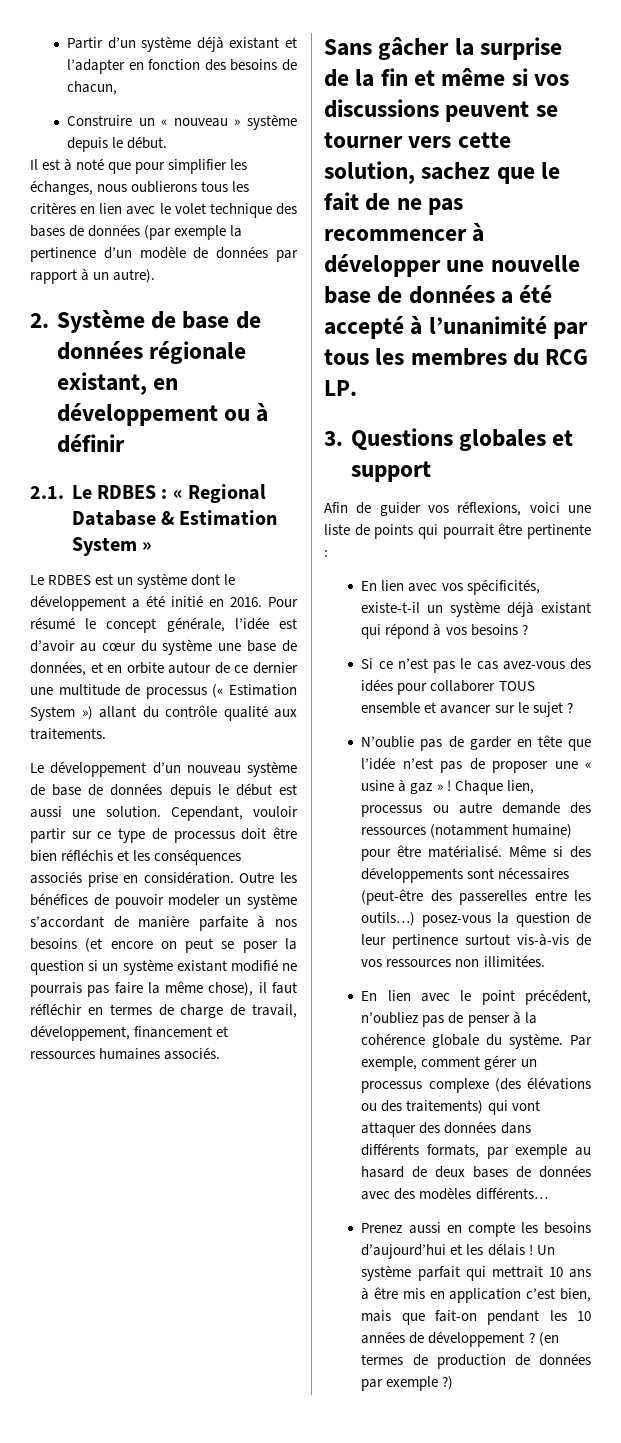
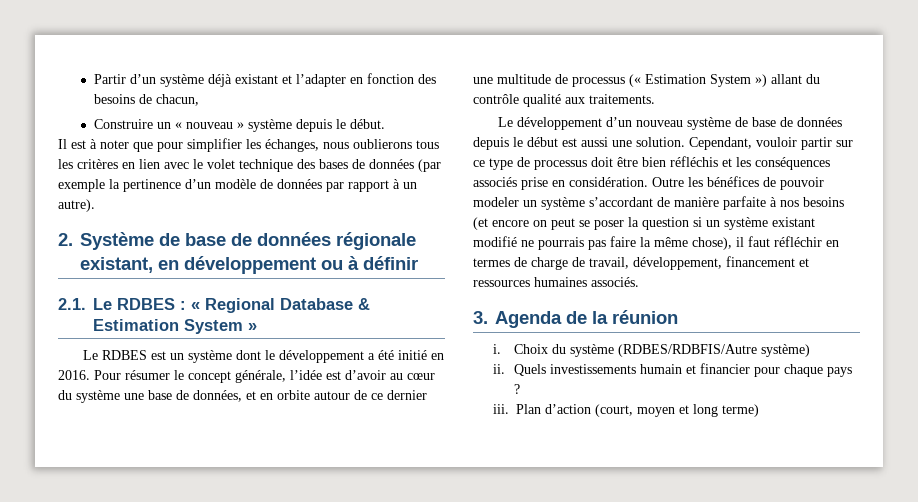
[76,158,105,170] noté -> [100,140,129,149] noter
[30,617,75,629] résumé -> [125,370,170,380] résumer
[324,37,563,60] [324,68,570,87] [324,99,558,122] [324,132,511,148] [324,161,561,184] [324,192,464,215] [324,223,485,242] [324,254,580,277] [324,285,553,304] [324,316,589,339] [324,348,589,366] [324,380,357,396] [324,428,574,451] [350,461,431,482] [324,501,591,516] [324,523,591,539] [324,550,328,557] [361,579,540,595] [361,601,591,617] [361,623,528,639] [361,658,591,673] [361,679,535,695] [361,702,573,717] [361,735,591,751] [361,757,591,773] [361,779,534,795] [361,802,591,817] [361,824,573,838] [361,845,591,861] [361,867,570,883] [361,889,591,905] [361,912,591,927] [361,933,591,949] [361,955,545,967] [361,989,591,1005] [361,1011,537,1027] [361,1033,592,1049] [361,1055,537,1071] [361,1077,591,1093] [361,1100,540,1115] [361,1121,531,1137] [361,1143,591,1159] [361,1165,591,1178] [361,1187,548,1200] [361,1222,591,1237] [361,1243,555,1259] [361,1265,591,1281] [361,1287,591,1303] [361,1310,591,1325] [361,1331,559,1347] [361,1353,591,1369] [361,1376,454,1391] Sans gâcher la surprise de la fin et même si vos discussions peuvent se tourner vers cette solution, sachez que le fait de ne pas recommencer à développer une nouvelle base de données a été accepté à l’unanimité par tous les membres du RCG LP. // 3. Questions globales et support // Afin de guider vos réflexions, voici une liste de points qui pourrait être pertinente : // En lien avec vos spécificités, existe-t-il un système déjà existant qui répond à vos besoins ? // Si ce n’est pas le cas avez-vous des idées pour collaborer TOUS ensemble et avancer sur le sujet ? // N’oublie pas de garder en tête que l’idée n’est pas de proposer une « usine à gaz » ! Chaque lien, processus ou autre demande des ressources (notamment humaine) pour être matérialisé. Même si des développements sont nécessaires (peut-être des passerelles entre les outils…) posez-vous la question de leur pertinence surtout vis-à-vis de vos ressources non illimitées. // En lien avec le point précédent, n’oubliez pas de penser à la cohérence globale du système. Par exemple, comment gérer un processus complexe (des élévations ou des traitements) qui vont attaquer des données dans différents formats, par exemple au hasard de deux bases de données avec des modèles différents… // Prenez aussi en compte les besoins d’aujourd’hui et les délais ! Un système parfait qui mettrait 10 ans à être mis en application c’est bien, mais que fait-on pendant les 10 années de développement ? (en termes de production de données par exemple ?) -> [473,310,678,328] [493,344,810,357] [493,363,852,377] [513,384,520,394] [493,404,760,417] 3. Agenda de la réunion // i. Choix du système (RDBES/RDBFIS/Autre système) // ii. Quels investissements humain et financier pour chaque pays ? // iii. Plan d’action (court, moyen et long terme)

